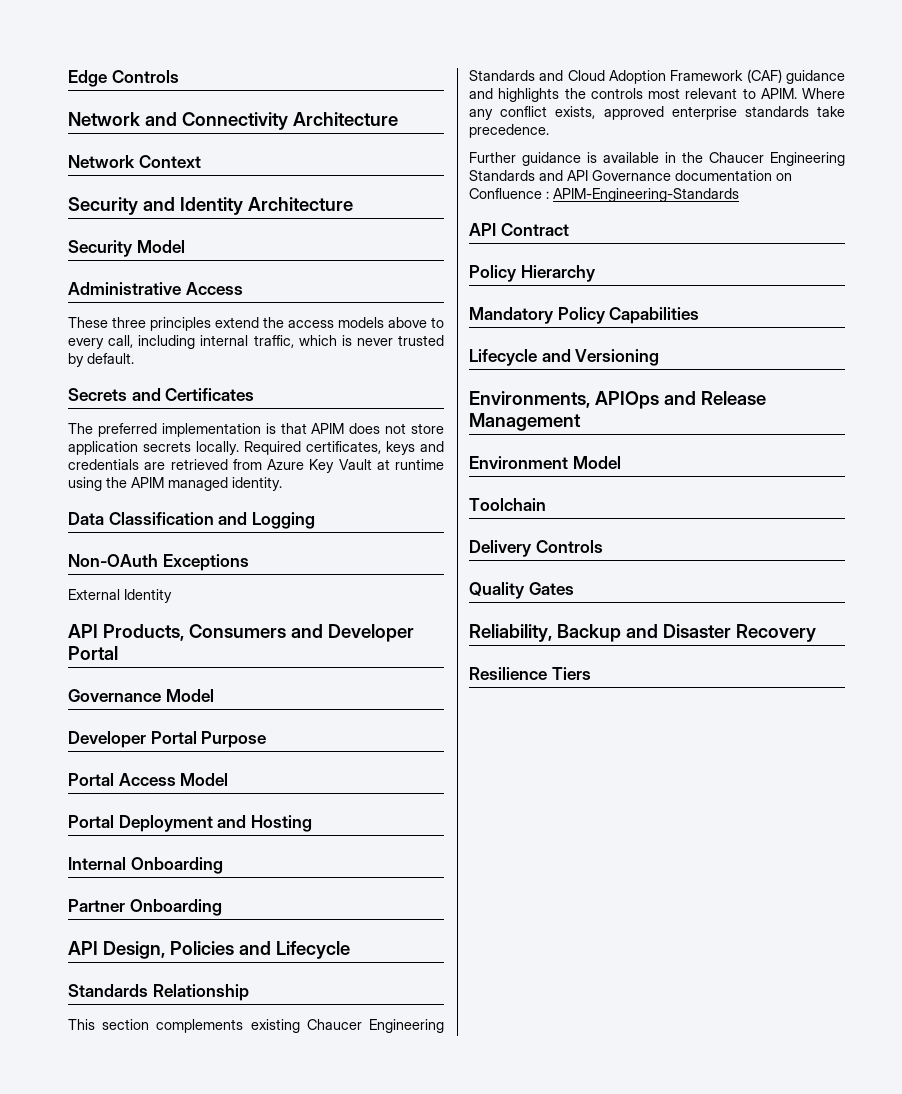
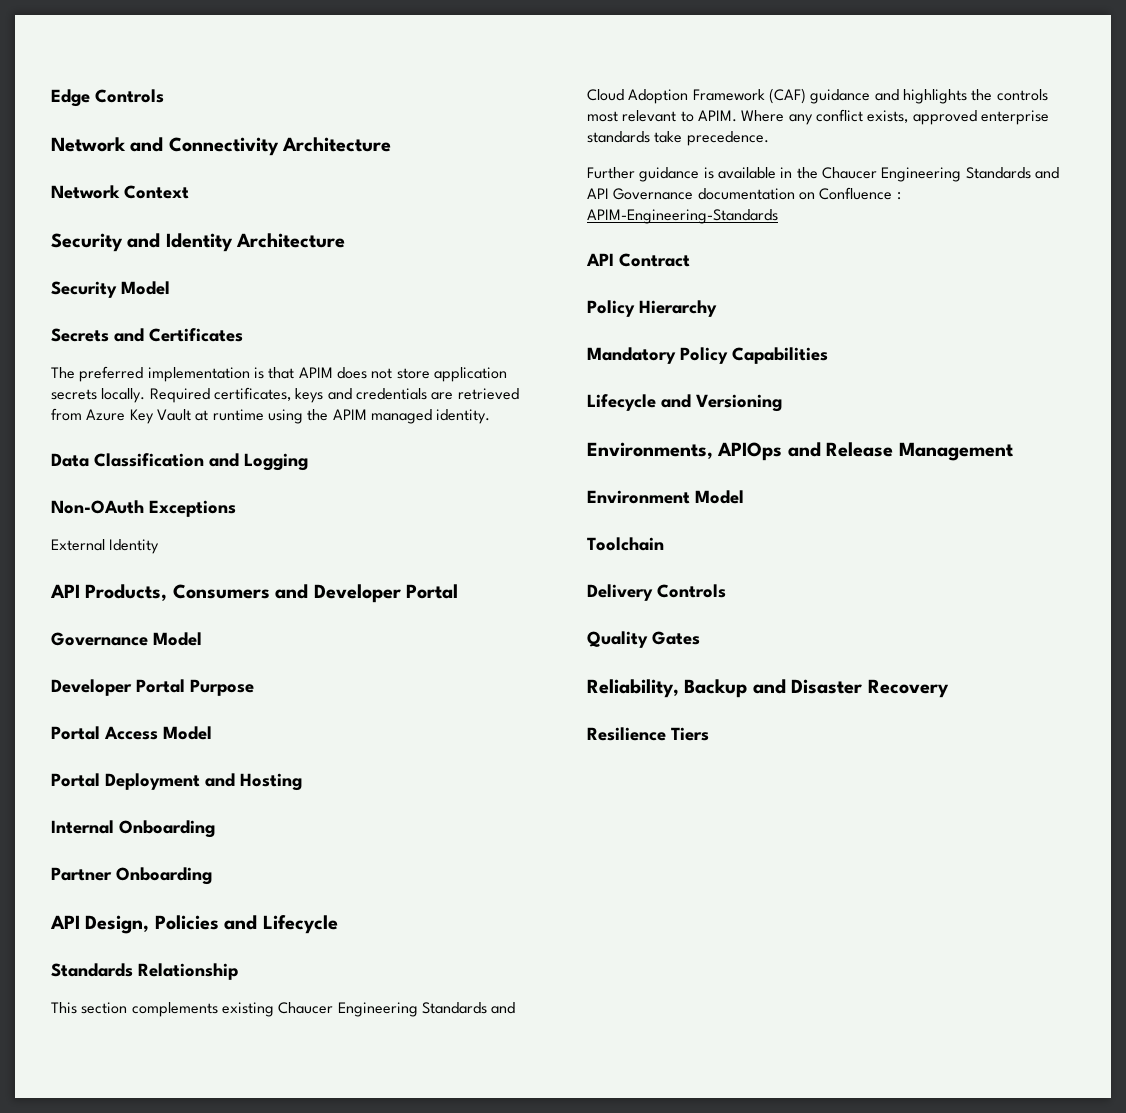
[68,282,243,295] [68,317,444,331] [68,335,444,349] [68,353,134,367] // Administrative Access // These three principles extend the access models above to every call, including internal traffic, which is never trusted by default. -> (170, 288) none

